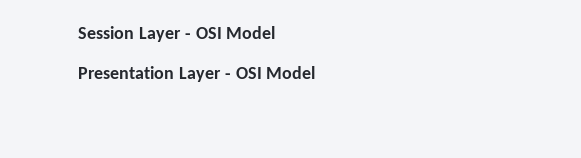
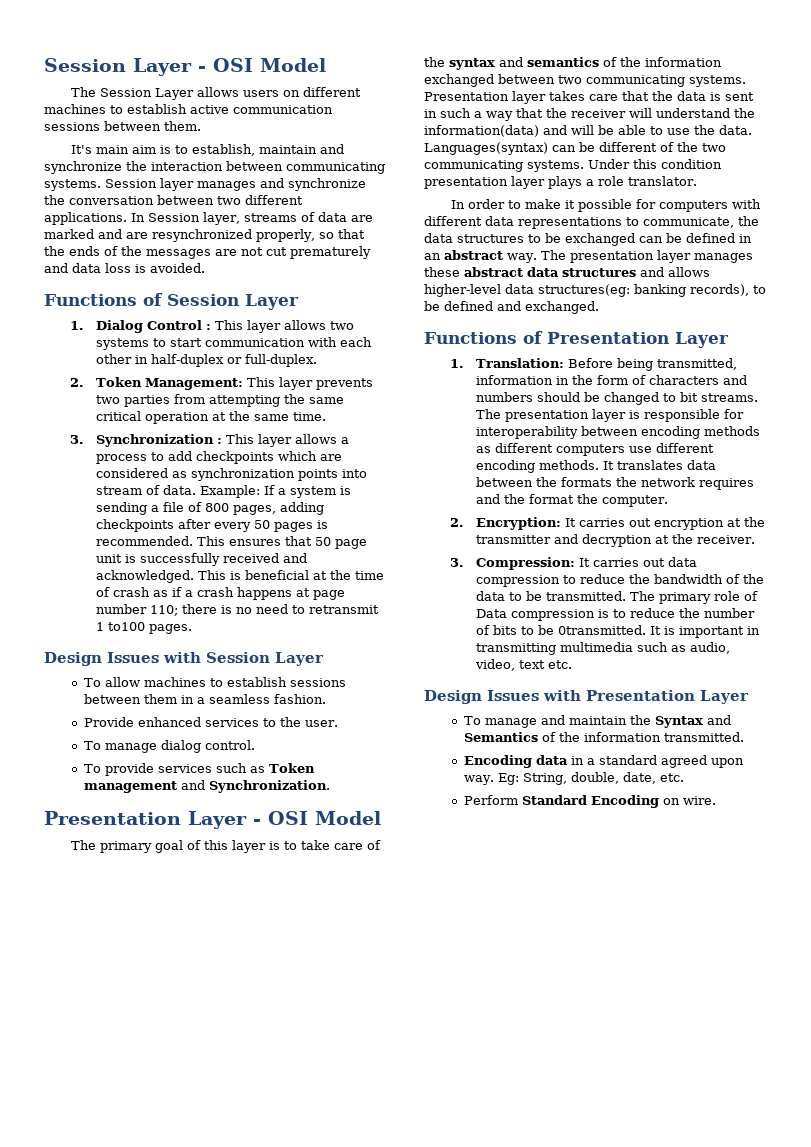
(276, 32) none -> [70,87,361,100] [44,104,333,114] [44,121,201,131] [70,144,344,156] [44,161,385,174] [44,178,366,191] [44,195,303,205] [44,212,373,225] [44,229,365,242] [44,246,371,259] [44,263,205,273] [44,293,299,310] [69,320,354,333] [95,337,372,350] [95,354,317,367] [69,377,373,390] [95,394,344,407] [95,411,326,424] [69,434,349,447] [95,451,342,464] [95,468,367,481] [95,485,351,498] [95,502,324,515] [95,519,328,532] [95,536,367,549] [95,553,307,566] [95,570,384,583] [95,587,345,600] [95,604,379,616] [95,622,192,634] [44,652,324,666] [84,677,347,687] [84,694,327,704] [84,717,339,727] [84,740,256,753] [84,763,316,776] [84,780,331,793] // The Session Layer allows users on different machines to establish active communication sessions between them. // It's main aim is to establish, maintain and synchronize the interaction between communicating systems. Session layer manages and synchronize the conversation between two different applications. In Session layer, streams of data are marked and are resynchronized properly, so that the ends of the messages are not cut prematurely and data loss is avoided. // Functions of Session Layer // 1. Dialog Control : This layer allows two systems to start communication with each other in half-duplex or full-duplex. // 2. Token Management: This layer prevents two parties from attempting the same critical operation at the same time. // 3. Synchronization : This layer allows a process to add checkpoints which are considered as synchronization points into stream of data. Example: If a system is sending a file of 800 pages, adding checkpoints after every 50 pages is recommended. This ensures that 50 page unit is successfully received and acknowledged. This is beneficial at the time of crash as if a crash happens at page number 110; there is no need to retransmit 1 to100 pages. // Design Issues with Session Layer // To allow machines to establish sessions between them in a seamless fashion. // Provide enhanced services to the user. // To manage dialog control. // To provide services such as Token management and Synchronization.
(316, 72) none -> [70,840,381,853] [424,57,722,70] [424,74,746,87] [424,91,754,104] [424,108,755,121] [424,125,752,137] [424,142,726,155] [424,159,722,172] [424,176,697,189] [450,199,761,212] [424,216,759,229] [424,233,752,246] [424,250,753,263] [424,267,710,277] [424,284,766,297] [424,301,599,314] [424,331,729,348] [449,358,737,371] [475,375,747,385] [475,392,758,405] [475,409,744,422] [475,426,760,439] [475,443,714,456] [475,460,716,473] [475,477,754,490] [475,494,668,507] [449,517,765,530] [475,534,755,547] [449,557,697,570] [475,574,764,587] [475,591,758,604] [475,608,755,621] [475,625,760,638] [475,642,730,655] [474,659,572,671] [424,690,749,704] [464,715,732,728] [464,732,745,742] [464,755,745,768] [464,772,685,785] [464,795,717,808] // The primary goal of this layer is to take care of the syntax and semantics of the information exchanged between two communicating systems. Presentation layer takes care that the data is sent in such a way that the receiver will understand the information(data) and will be able to use the data. Languages(syntax) can be different of the two communicating systems. Under this condition presentation layer plays a role translator. // In order to make it possible for computers with different data representations to communicate, the data structures to be exchanged can be defined in an abstract way. The presentation layer manages these abstract data structures and allows higher-level data structures(eg: banking records), to be defined and exchanged. // Functions of Presentation Layer // 1. Translation: Before being transmitted, information in the form of characters and numbers should be changed to bit streams. The presentation layer is responsible for interoperability between encoding methods as different computers use different encoding methods. It translates data between the formats the network requires and the format the computer. // 2. Encryption: It carries out encryption at the transmitter and decryption at the receiver. // 3. Compression: It carries out data compression to reduce the bandwidth of the data to be transmitted. The primary role of Data compression is to reduce the number of bits to be 0transmitted. It is important in transmitting multimedia such as audio, video, text etc. // Design Issues with Presentation Layer // To manage and maintain the Syntax and Semantics of the information transmitted. // Encoding data in a standard agreed upon way. Eg: String, double, date, etc. // Perform Standard Encoding on wire.

